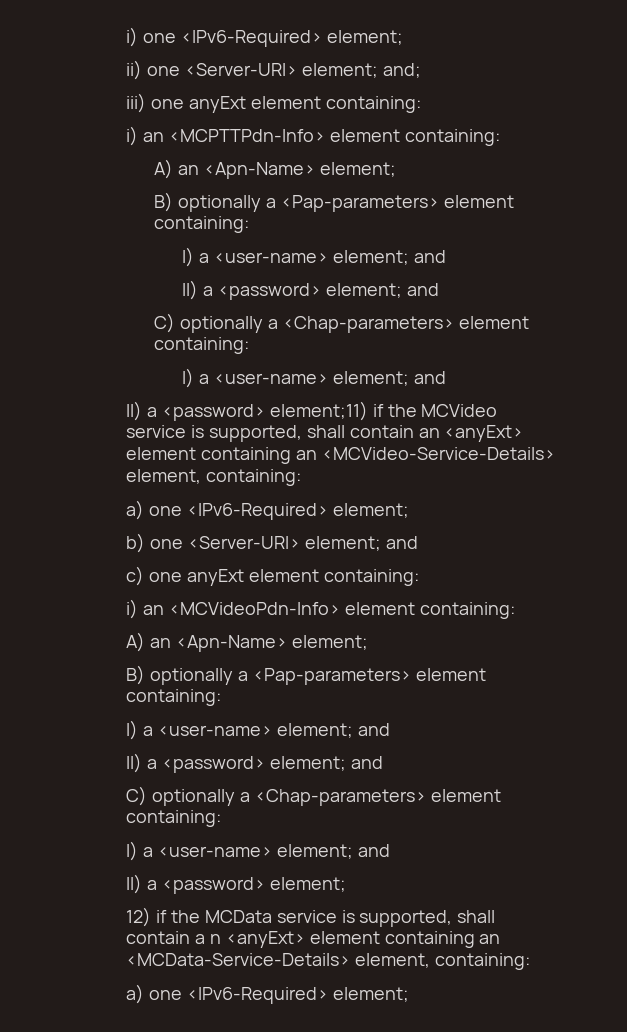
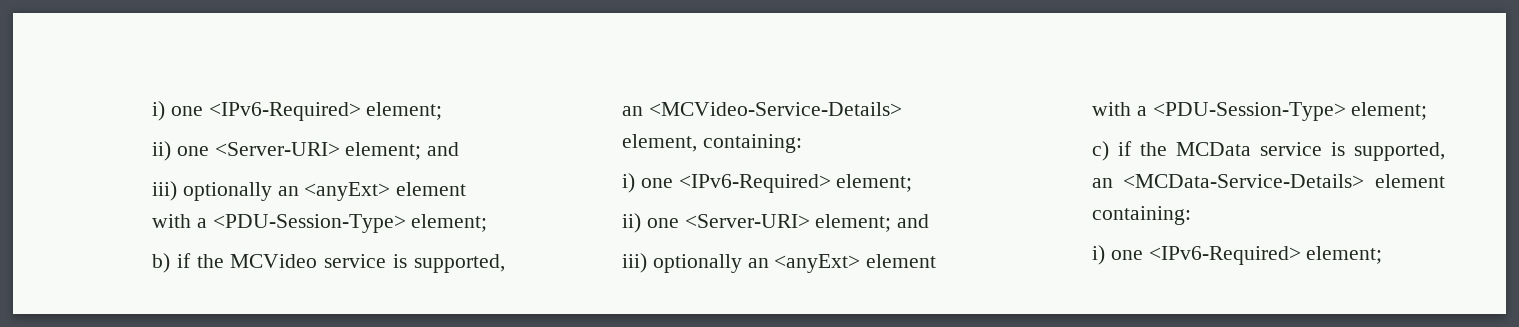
[126,27,403,47] [126,60,421,80] [126,93,421,113] [126,126,500,146] [154,159,396,179] [154,192,514,212] [154,216,250,233] [182,247,446,267] [182,280,439,300] [154,313,529,333] [154,337,250,354] [182,368,446,388] [126,401,368,421] i) one <IPv6-Required> element; // ii) one <Server-URI> element; and; // iii) one anyExt element containing: // i) an <MCPTTPdn-Info> element containing: // A) an <Apn-Name> element; // B) optionally a <Pap-parameters> element containing: // I) a <user-name> element; and // II) a <password> element; and // C) optionally a <Chap-parameters> element containing: // I) a <user-name> element; and // II) a <password> element;11) -> [151,101,443,121] [151,141,460,161] [151,181,467,201] [151,214,488,233] [151,253,170,273] i) one <IPv6-Required> element; // ii) one <Server-URI> element; and // iii) optionally an <anyExt> element with a <PDU-Session-Type> element; // b)
[306,425,524,442] [126,447,292,464] shall contain an <anyExt> element containing -> (505, 263) none
[126,500,409,520] [126,533,418,553] [126,566,419,586] [126,599,515,619] [126,632,368,652] [126,665,486,685] [126,689,222,706] [126,720,390,740] [126,753,383,773] [126,786,501,806] [126,810,222,827] [126,841,390,861] [126,874,346,894] [126,907,152,927] a) one <IPv6-Required> element; // b) one <Server-URI> element; and // c) one anyExt element containing: // i) an <MCVideoPdn-Info> element containing: // A) an <Apn-Name> element; // B) optionally a <Pap-parameters> element containing: // I) a <user-name> element; and // II) a <password> element; and // C) optionally a <Chap-parameters> element containing: // I) a <user-name> element; and // II) a <password> element; // 12) -> [621,173,913,193] [621,213,930,233] [621,253,937,273] [1091,102,1428,121] [1091,141,1109,161] i) one <IPv6-Required> element; // ii) one <Server-URI> element; and // iii) optionally an <anyExt> element with a <PDU-Session-Type> element; // c)
[457,910,496,923] [126,931,475,948] shall contain a n <anyExt> element containing -> (1445, 151) none
[355,953,530,970] [126,984,145,1004] element, containing: // a) -> [1375,174,1445,188] [1091,206,1191,225] [1091,245,1105,265] element containing: // i)

